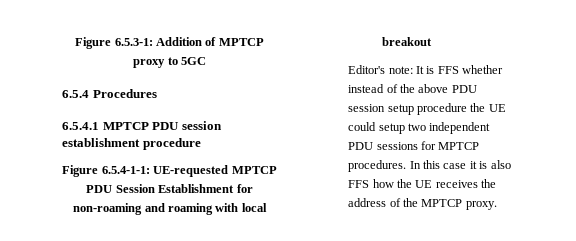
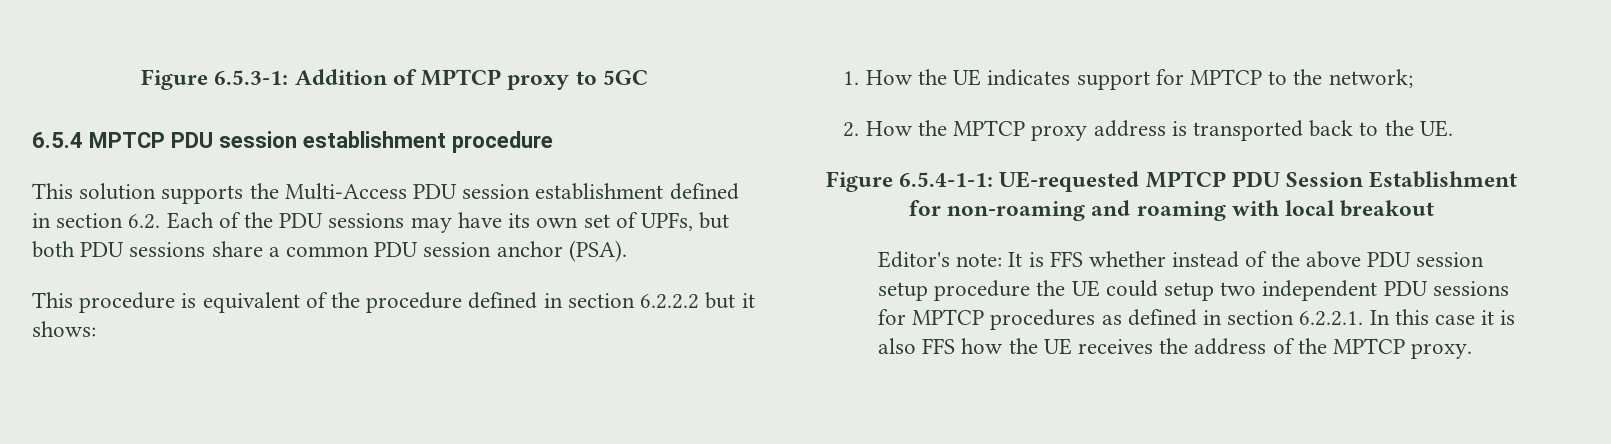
[92,89,157,98] [62,122,99,130] Procedures // 6.5.4.1 -> (83, 140) none
(201, 144) none -> [32,183,739,204] [32,212,730,233] [32,240,627,262] [32,292,755,313] [32,321,96,337] [843,69,1413,90] [843,120,1453,141] // This solution supports the Multi-Access PDU session establishment defined in section 6.2. Each of the PDU sessions may have its own set of UPFs, but both PDU sessions share a common PDU session anchor (PSA). // This procedure is equivalent of the procedure defined in section 6.2.2.2 but it shows: // 1. How the UE indicates support for MPTCP to the network; // 2. How the MPTCP proxy address is transported back to the UE.
[348,160,407,172] procedures. -> [990,309,1364,330] procedures as defined in section 6.2.2.1.

